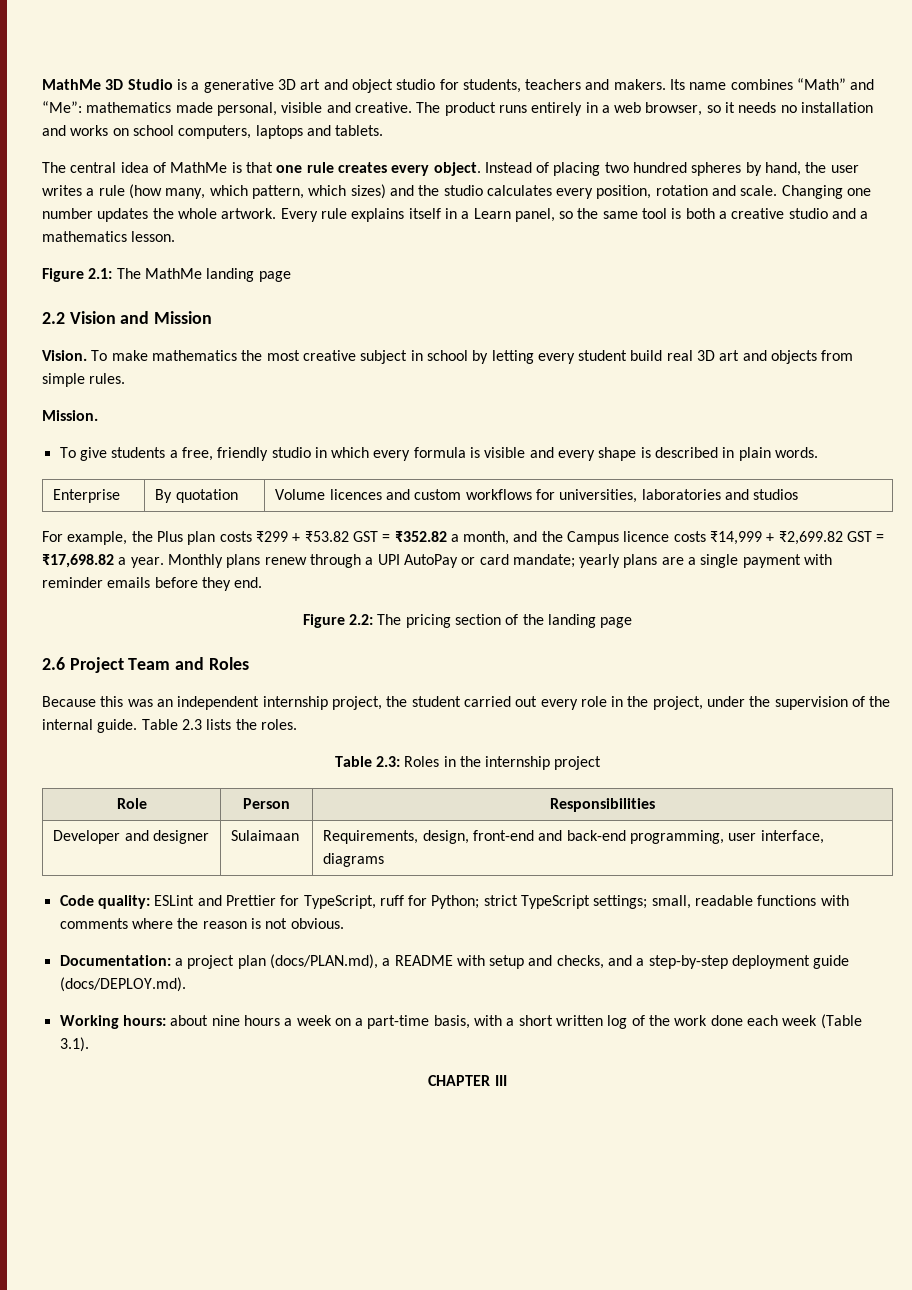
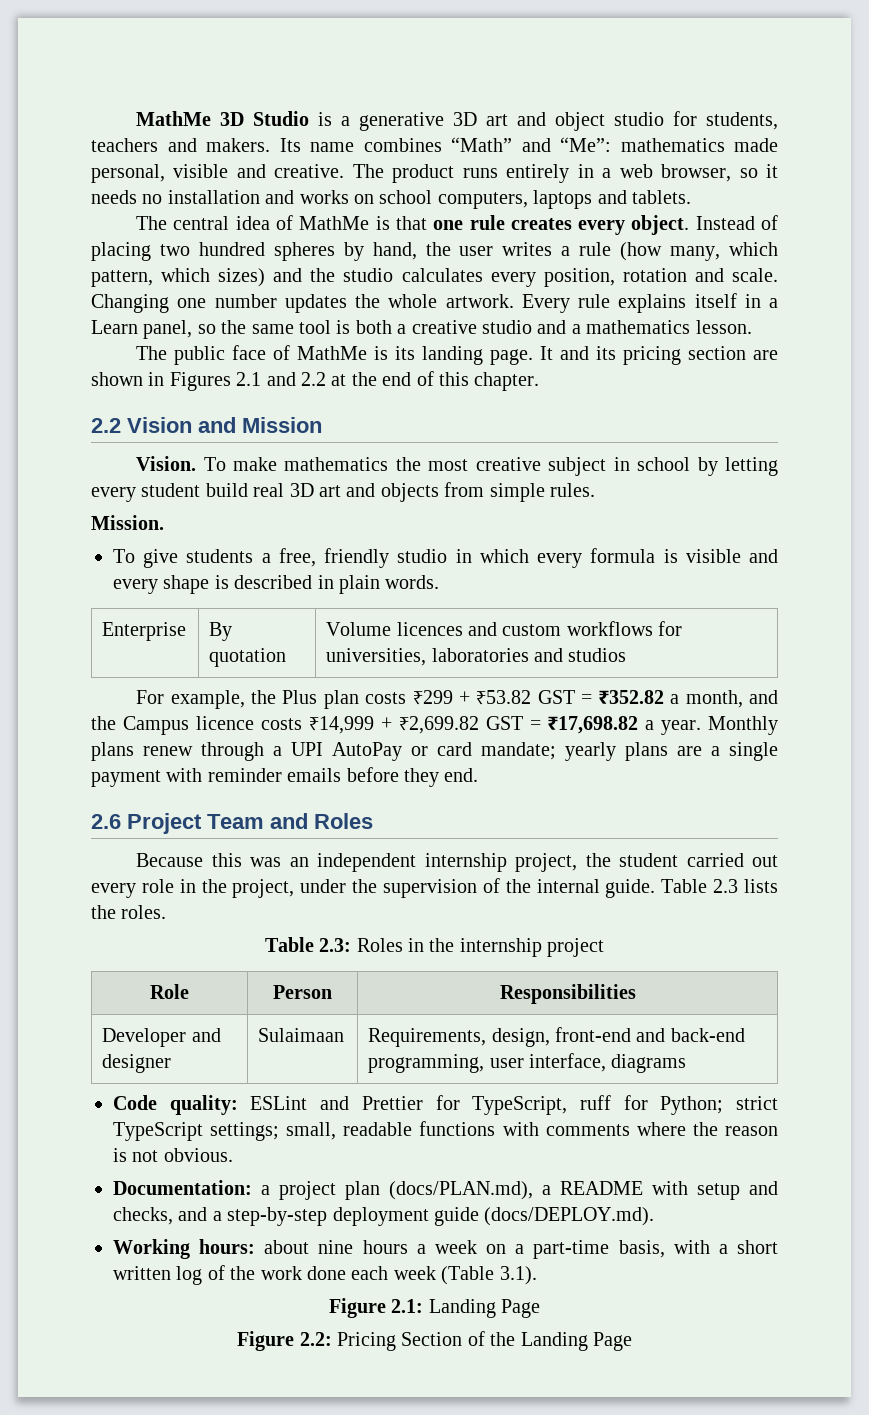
[42,268,291,282] Figure 2.1: The MathMe landing page -> [136,345,778,365] [91,371,540,391] The public face of MathMe is its landing page. It and its pricing section are shown in Figures 2.1 and 2.2 at the end of this chapter.
[302,614,633,628] // Figure 2.2: The pricing section of the landing page -> (479, 775) none
[428,1075,507,1086] CHAPTER III -> [328,1298,541,1318] [237,1331,632,1351] Figure 2.1: Landing Page // Figure 2.2: Pricing Section of the Landing Page

